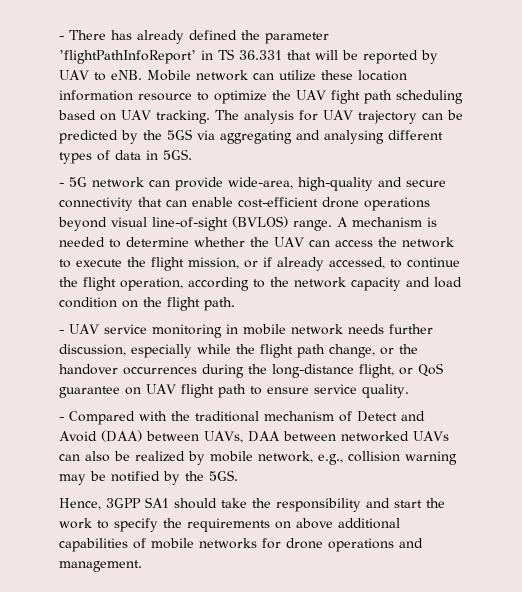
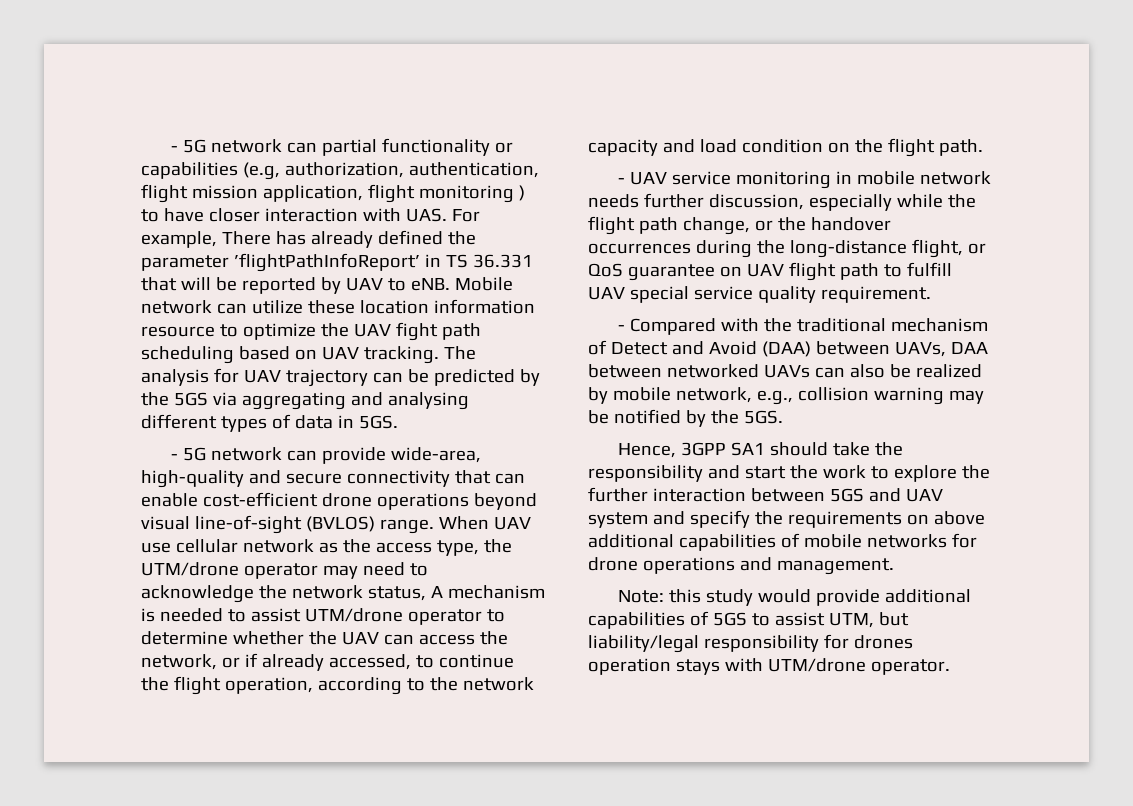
[59,36,64,40] - -> [171,138,514,156] [141,162,539,180] [141,184,525,203] [141,208,480,222] [141,231,217,248] - 5G network can partial functionality or capabilities (e.g, authorization, authentication, flight mission application, flight monitoring ) to have closer interaction with UAS. For example,
(332, 225) none -> [438,516,531,530] [141,539,512,556] [141,562,428,579] [141,585,426,603] When UAV use cellular network as the access type, the UTM/drone operator may need to acknowledge the network status,
(121, 243) none -> [250,608,505,625] assist UTM/drone operator to
[401,237,454,248] [59,257,239,271] network to execute the flight mission, -> [141,654,217,670] network,
[266,384,409,398] ensure service quality. -> [906,262,952,277] [588,286,931,303] fulfill UAV special service quality requirement.
(109, 524) none -> [893,465,990,482] [588,487,943,502] [588,511,685,528] explore the further interaction between 5GS and UAV system and
(142, 566) none -> [618,589,972,606] [588,611,909,629] [588,634,913,653] [588,658,950,675] // Note: this study would provide additional capabilities of 5GS to assist UTM, but liability/legal responsibility for drones operation stays with UTM/drone operator.

